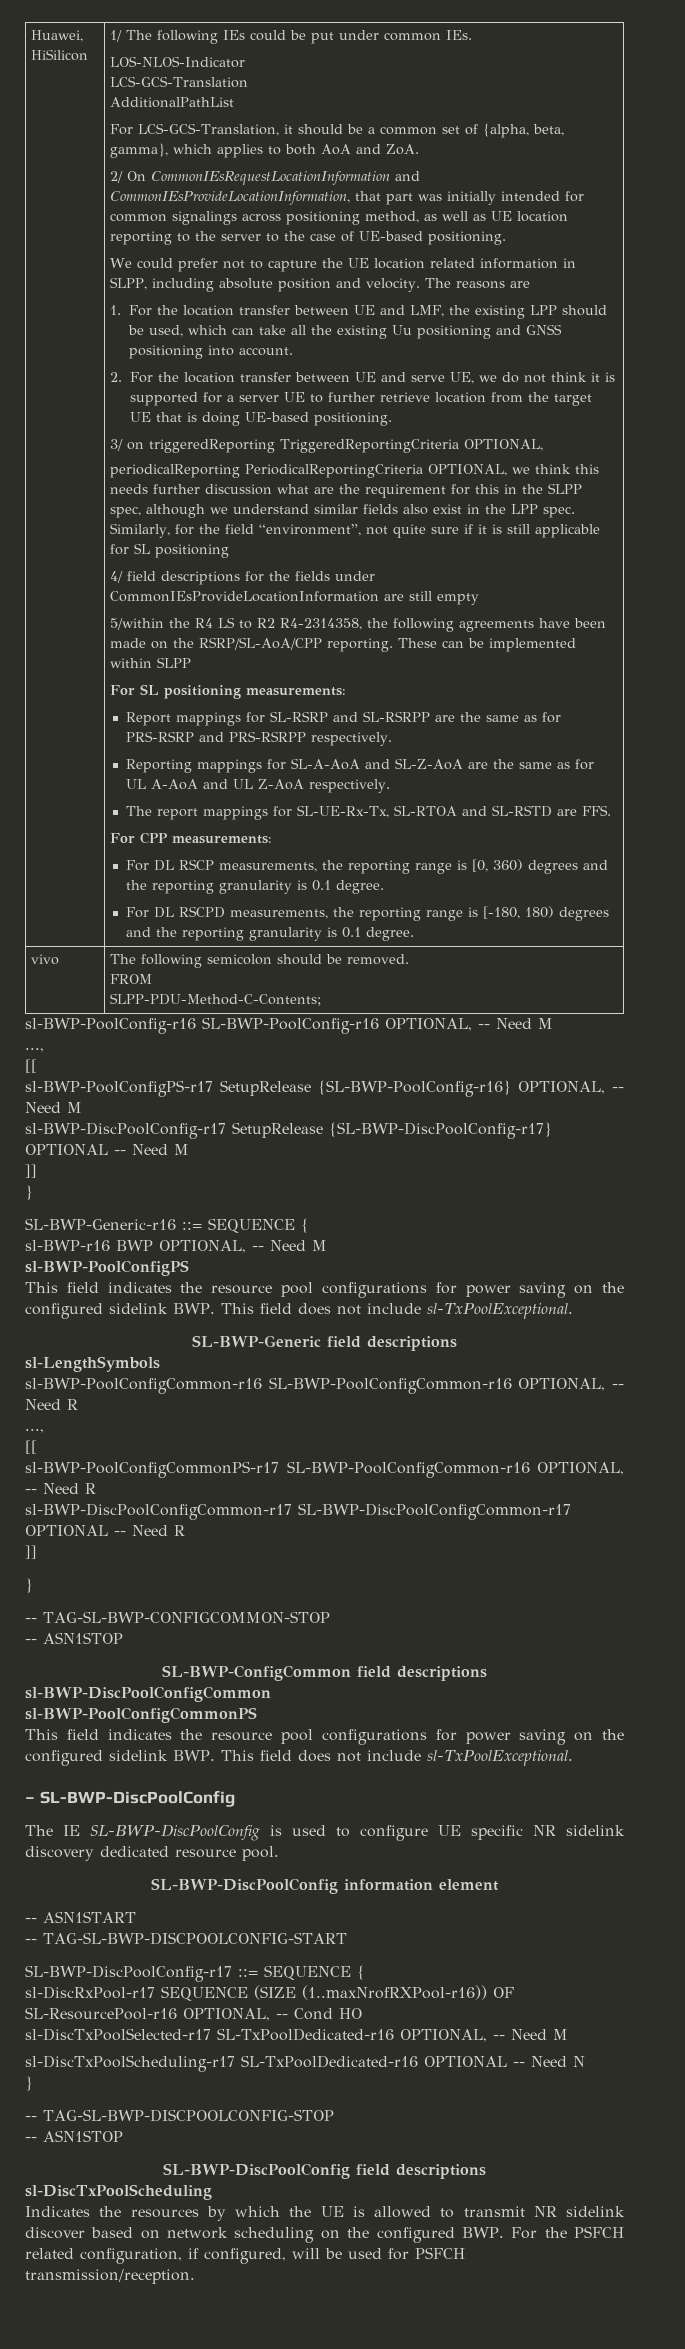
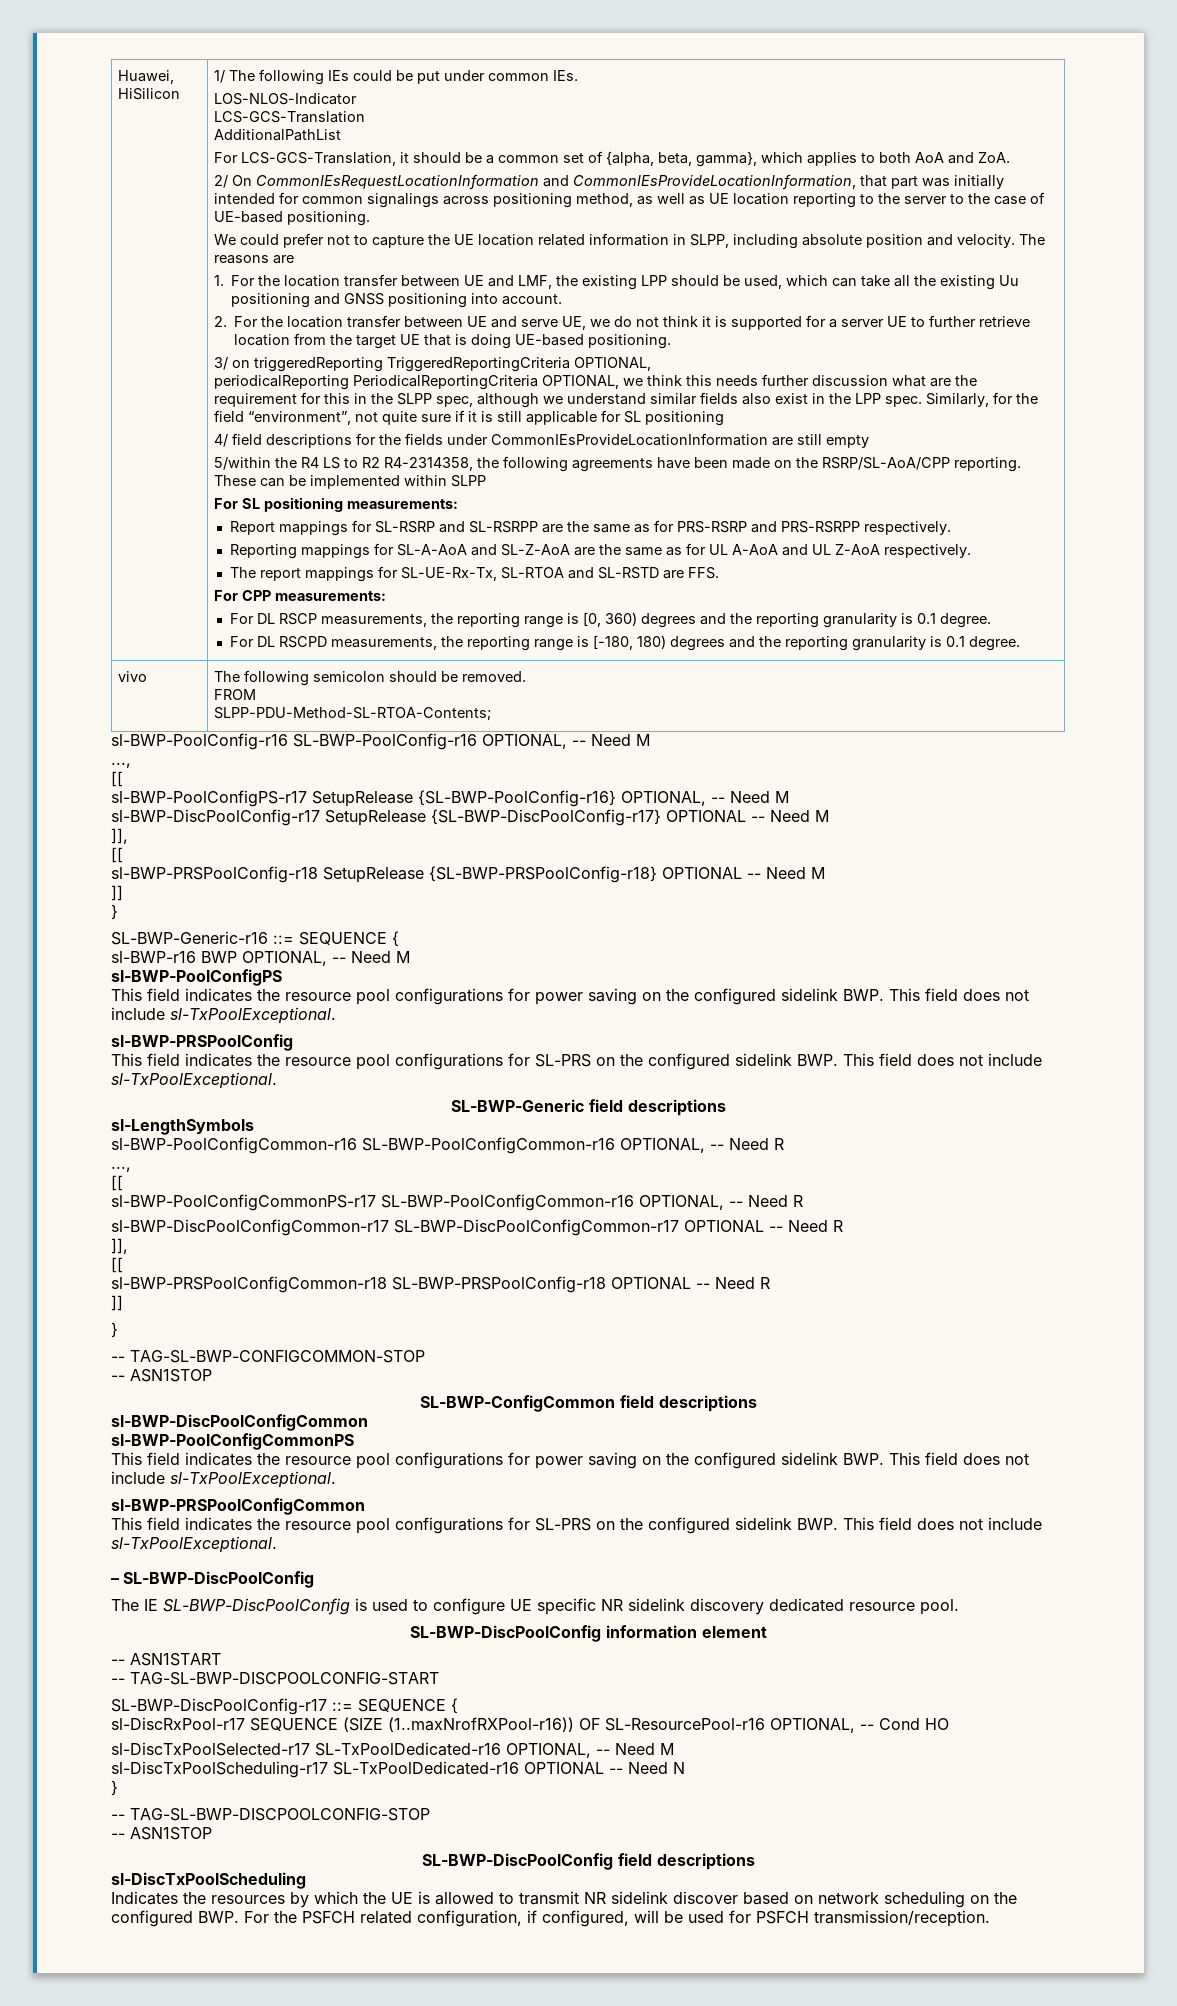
[110,993,322,1006] SLPP-PDU-Method-C-Contents; -> [213,707,491,721] SLPP-PDU-Method-SL-RTOA-Contents;
(189, 1149) none -> [111,828,128,844] [111,847,123,863] [111,866,825,883] // ]], // [[ // sl-BWP-PRSPoolConfig-r18 SetupRelease {SL-BWP-PRSPoolConfig-r18} OPTIONAL -- Need M
(573, 1311) none -> [111,1034,293,1051] [111,1053,1042,1070] [111,1072,277,1089] // sl-BWP-PRSPoolConfig // This field indicates the resource pool configurations for SL-PRS on the configured sidelink BWP. This field does not include sl-TxPoolExceptional.
(185, 1530) none -> [111,1238,128,1254] [111,1257,123,1273] [111,1276,770,1293] // ]], // [[ // sl-BWP-PRSPoolConfigCommon-r18 SL-BWP-PRSPoolConfig-r18 OPTIONAL -- Need R
(573, 1758) none -> [111,1498,365,1515] [111,1517,1042,1534] [111,1536,277,1553] // sl-BWP-PRSPoolConfigCommon // This field indicates the resource pool configurations for SL-PRS on the configured sidelink BWP. This field does not include sl-TxPoolExceptional.

